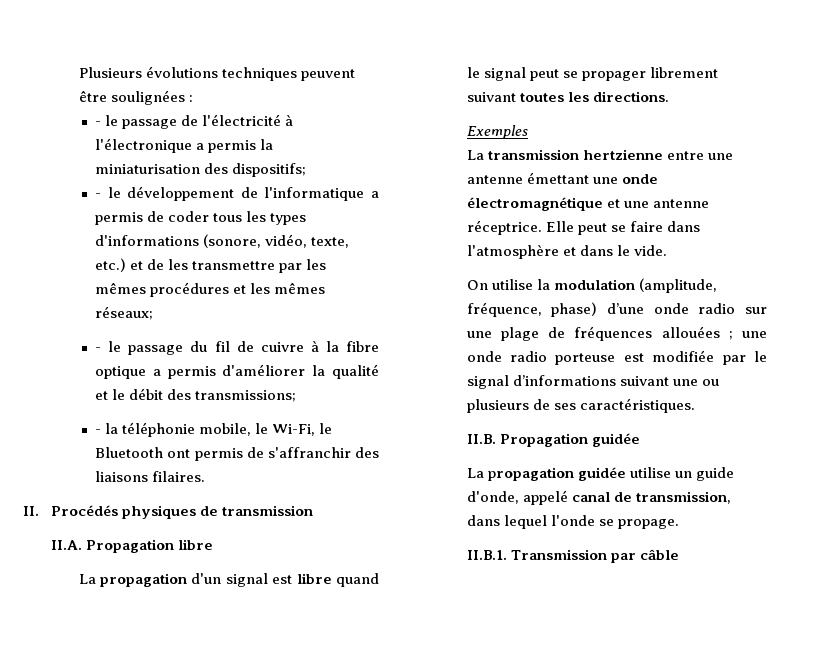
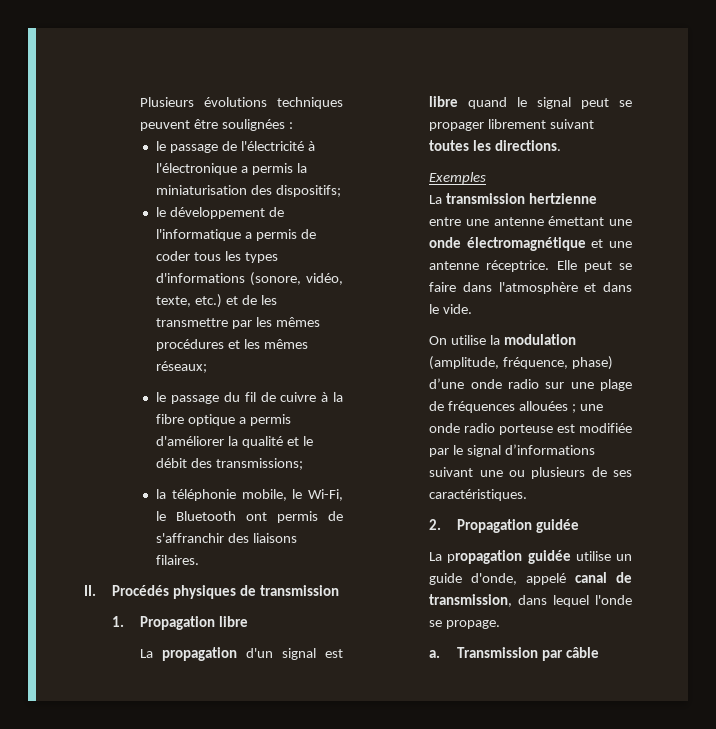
[95,121,102,126] - -> (294, 125) none
[95,193,102,198] - -> (342, 191) none
[95,347,102,352] - -> (208, 367) none
[95,429,102,434] - -> (304, 464) none
[50,540,82,550] II.A. -> [112,616,125,627] 1.
[466,434,496,444] II.B. -> [429,519,442,530] 2.
[466,550,507,560] II.B.1. -> [429,650,441,658] a.

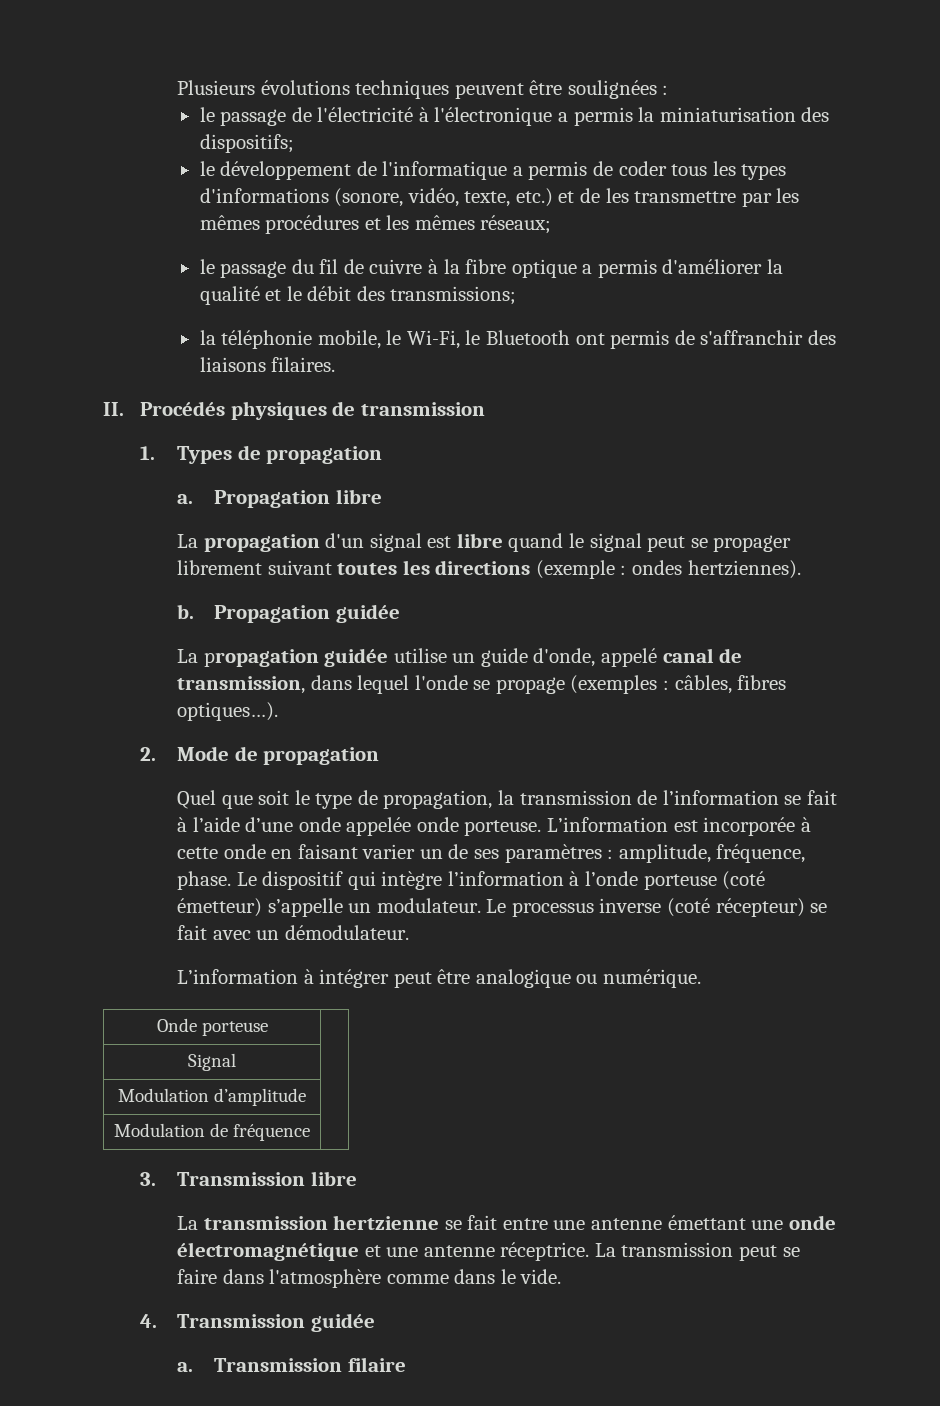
(125, 621) none -> [177,445,383,464] [177,494,194,504] Types de propagation // a.
[495,140,562,151] [429,172,487,184] [429,193,598,204] [429,216,632,226] [429,237,632,251] [429,260,632,272] [429,282,632,294] [429,304,473,314] [429,334,577,345] [429,356,614,370] [429,378,632,391] [429,401,603,413] [429,423,632,435] [429,444,596,457] [429,467,632,479] [429,489,528,501] [429,519,442,530] directions. // Exemples // La transmission hertzienne entre une antenne émettant une onde électromagnétique et une antenne réceptrice. Elle peut se faire dans l'atmosphère et dans le vide. // On utilise la modulation (amplitude, fréquence, phase) d’une onde radio sur une plage de fréquences allouées ; une onde radio porteuse est modifiée par le signal d’informations suivant une ou plusieurs de ses caractéristiques. // 2. -> [435,560,801,579] [177,604,195,619] directions (exemple : ondes hertziennes). // b.
[446,620,501,629] [429,647,600,661] propage. // a. Transmission par câble -> [495,675,787,694] [177,702,279,721] [140,746,380,765] [177,790,837,809] [177,817,811,836] [177,844,806,863] [177,871,766,890] [177,898,828,917] [177,925,409,940] [177,969,701,988] [156,1018,268,1036] [188,1053,236,1071] [118,1088,306,1106] [114,1123,310,1141] [140,1171,357,1186] [177,1215,836,1230] [177,1242,800,1261] [177,1269,562,1288] [140,1313,375,1332] [177,1357,406,1372] propage (exemples : câbles, fibres optiques…). // 2. Mode de propagation // Quel que soit le type de propagation, la transmission de l’information se fait à l’aide d’une onde appelée onde porteuse. L’information est incorporée à cette onde en faisant varier un de ses paramètres : amplitude, fréquence, phase. Le dispositif qui intègre l’information à l’onde porteuse (coté émetteur) s’appelle un modulateur. Le processus inverse (coté récepteur) se fait avec un démodulateur. // L’information à intégrer peut être analogique ou numérique. // Onde porteuse | // Signal | // Modulation d’amplitude | // Modulation de fréquence | // 3. Transmission libre // La transmission hertzienne se fait entre une antenne émettant une onde électromagnétique et une antenne réceptrice. La transmission peut se faire dans l'atmosphère comme dans le vide. // 4. Transmission guidée // a. Transmission filaire

